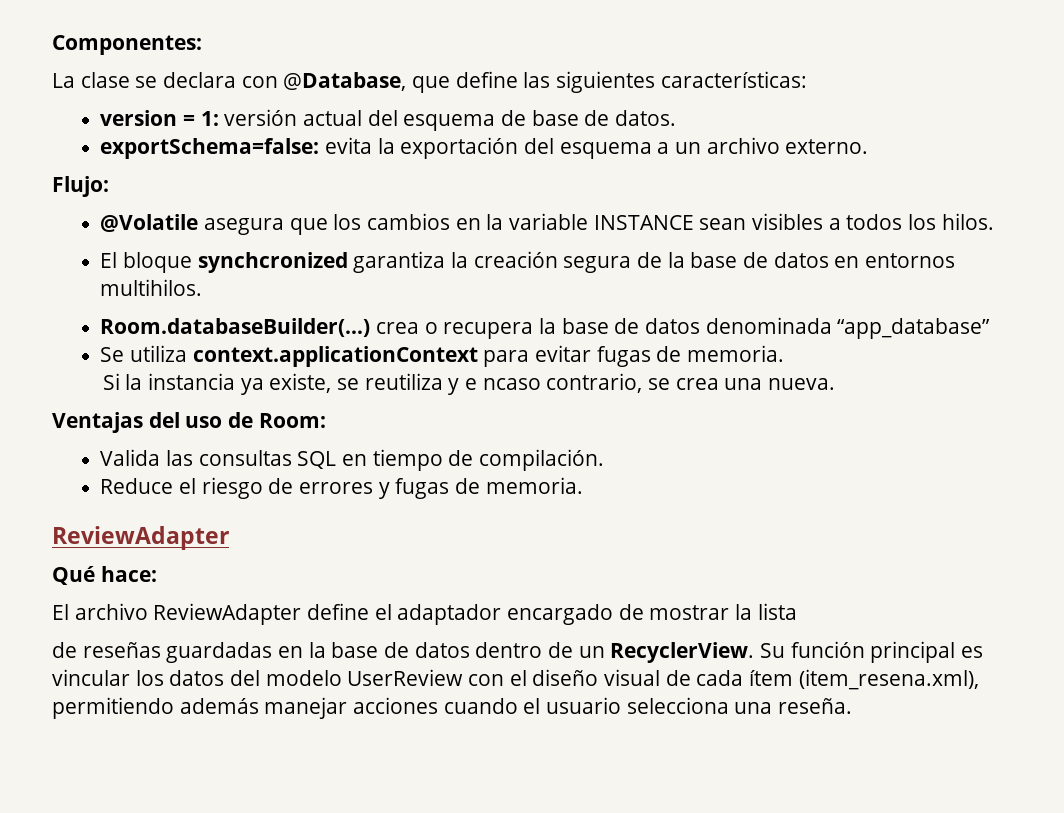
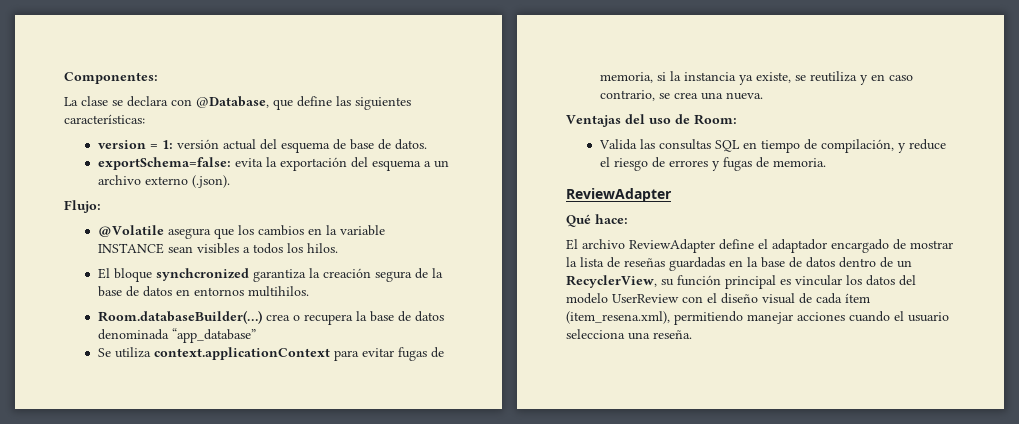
[785,139,869,154] externo. -> [145,175,231,188] externo (.json).
[687,345,785,362] [102,373,120,390] memoria. // Si -> [600,72,667,83] memoria, si
[465,378,541,390] e ncaso -> [871,74,914,81] en caso
[479,449,605,471] [100,478,174,494] compilación. // Reduce -> [821,139,947,153] compilación, y reduce
(797, 611) // -> (604, 262) none
[610,642,786,663] RecyclerView. Su -> [566,275,674,288] RecyclerView, su
[179,698,259,714] además -> (743, 318) none

